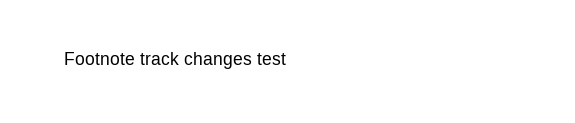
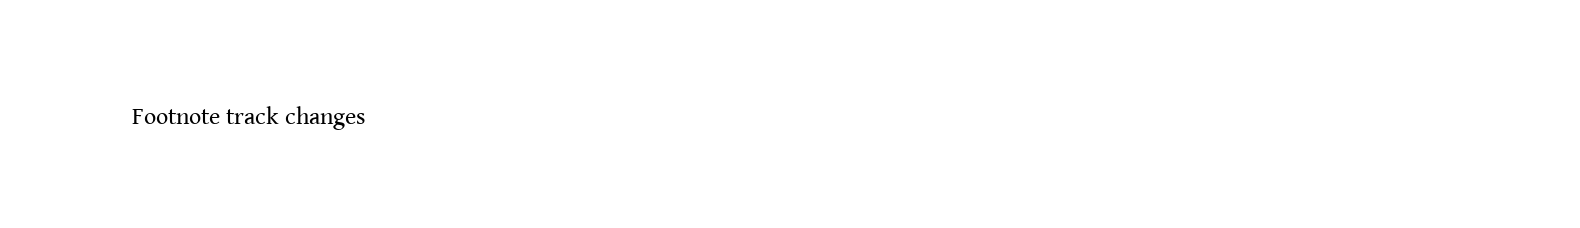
[257,53,286,65] test -> (366, 118) none

